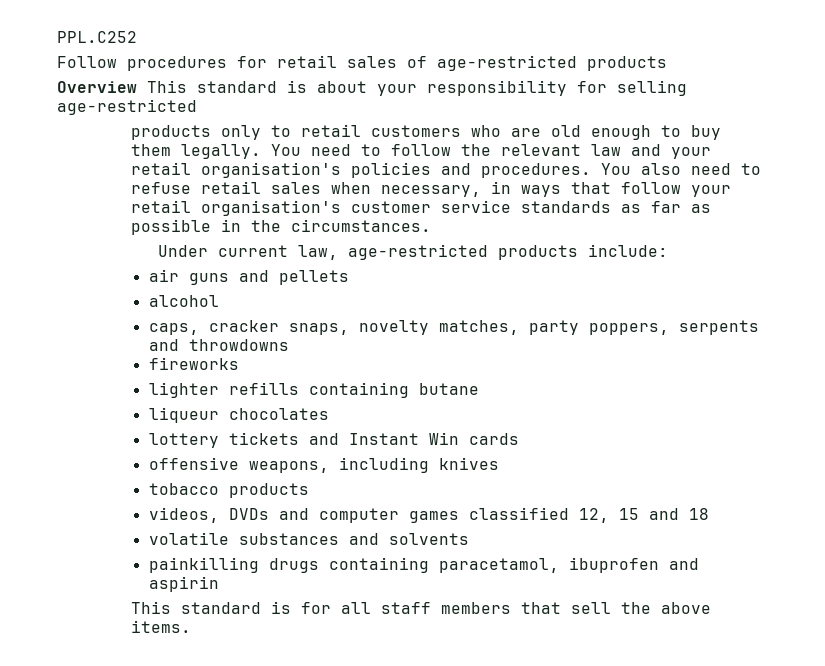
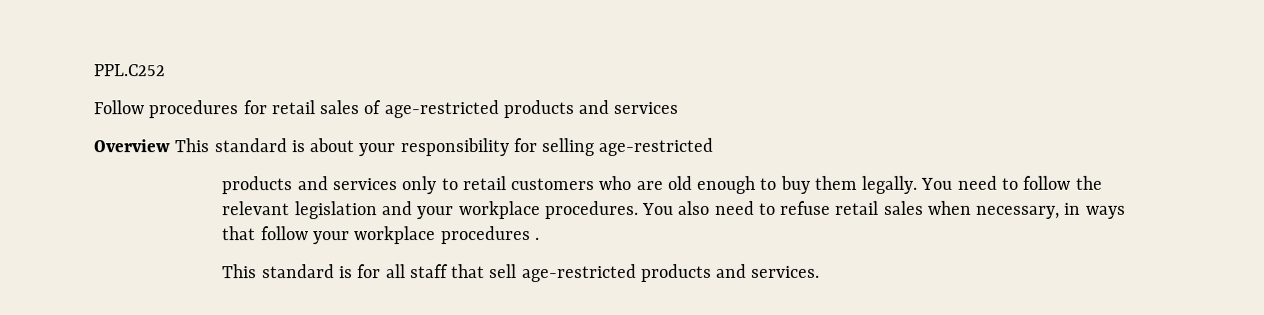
(667, 63) none -> [578,100,679,115] and services
(212, 132) none -> [297,176,398,191] and services
[591,144,622,156] law -> [294,201,378,220] legislation
[131,162,472,178] retail organisation's policies and -> [458,201,541,220] workplace
[131,200,712,216] [131,219,432,235] [157,244,668,260] [148,269,349,285] [148,295,219,307] [148,320,759,335] [148,339,289,351] [148,357,239,370] [148,382,479,398] [148,407,329,423] [148,432,519,448] [148,457,499,473] [148,483,309,498] [148,507,709,523] [148,532,469,545] [148,557,699,573] [148,576,219,592] retail organisation's customer service standards as far as possible in the circumstances. // Under current law, age-restricted products include: // air guns and pellets // alcohol // caps, cracker snaps, novelty matches, party poppers, serpents and throwdowns // fireworks // lighter refills containing butane // liqueur chocolates // lottery tickets and Instant Win cards // offensive weapons, including knives // tobacco products // videos, DVDs and computer games classified 12, 15 and 18 // volatile substances and solvents // painkilling drugs containing paracetamol, ibuprofen and aspirin -> [354,226,540,245] workplace procedures .
[441,602,512,614] members -> (449, 271) none
[621,602,712,614] [131,620,192,633] the above items. -> [521,263,821,283] age-restricted products and services.

